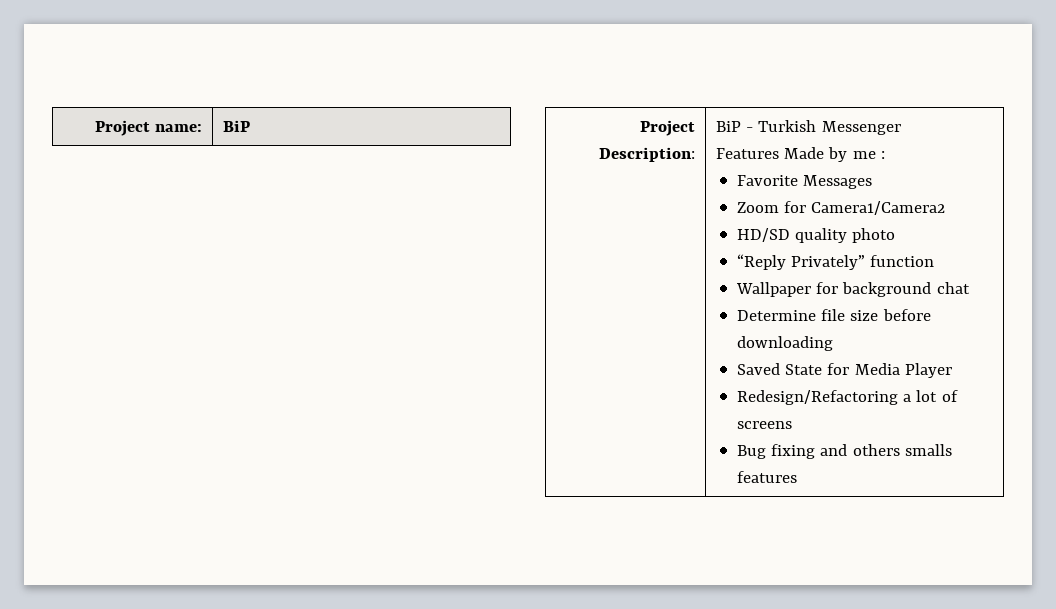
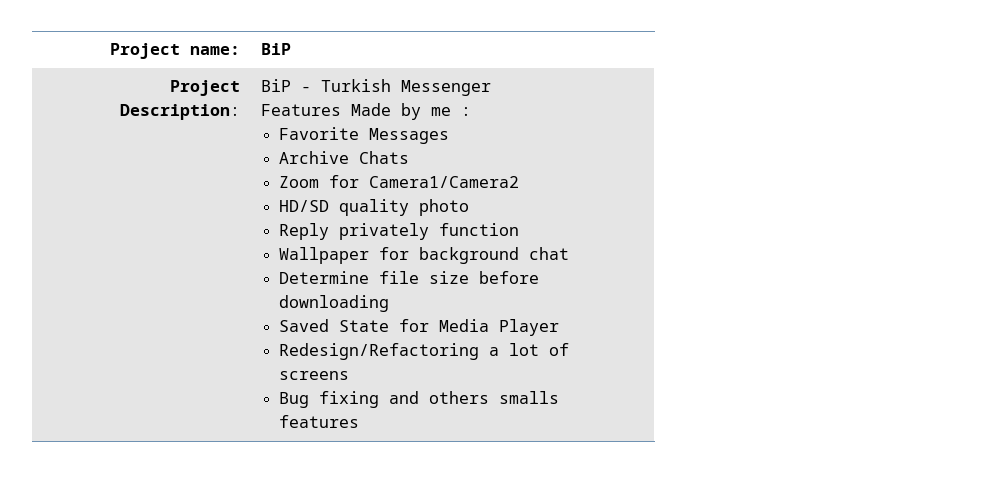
(873, 182) none -> [278,151,409,164] // Archive Chats
[737,254,866,270] “Reply Privately” -> [278,223,429,240] Reply privately

